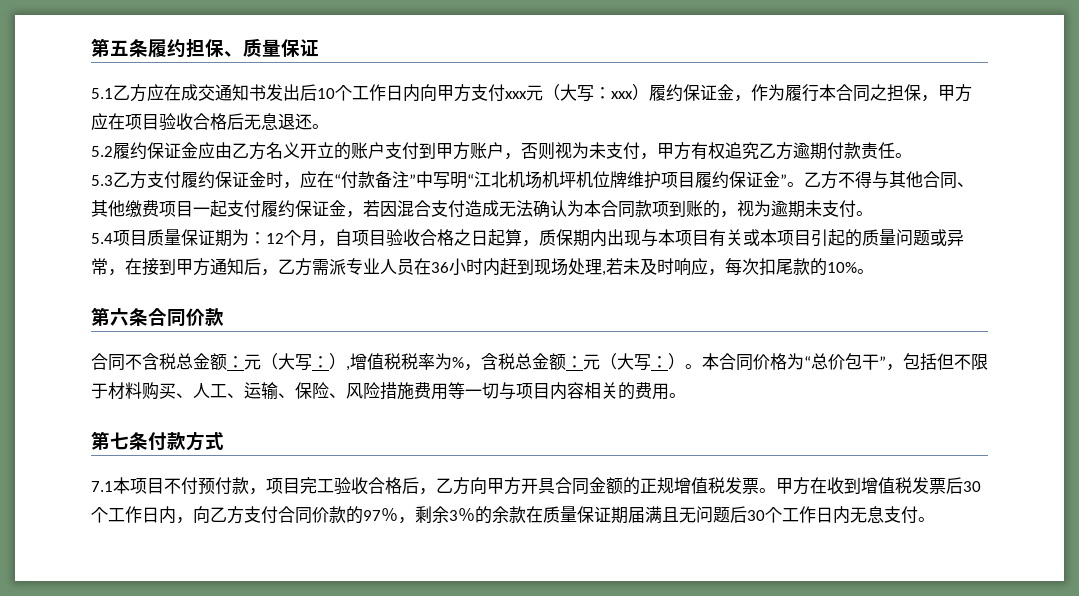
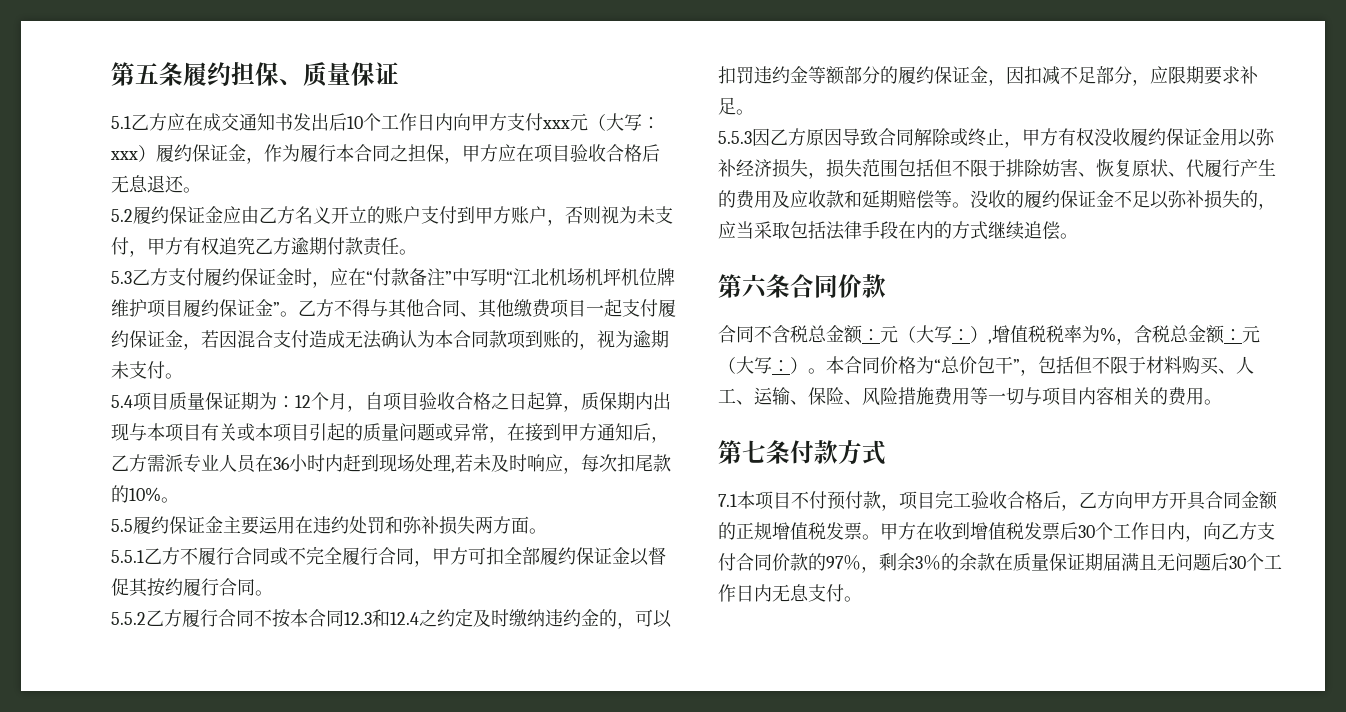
(874, 271) none -> [111,516,547,535] [111,546,666,567] [111,578,273,597] [111,608,672,629] [718,66,1258,86] [718,97,754,115] [718,128,1275,148] [718,159,1276,179] [718,190,1276,210] [718,221,1078,240] // 5.5履约保证金主要运用在违约处罚和弥补损失两方面。 // 5.5.1乙方不履行合同或不完全履行合同，甲方可扣全部履约保证金以督促其按约履行合同。 // 5.5.2乙方履行合同不按本合同12.3和12.4之约定及时缴纳违约金的，可以扣罚违约金等额部分的履约保证金，因扣减不足部分，应限期要求补足。 // 5.5.3因乙方原因导致合同解除或终止，甲方有权没收履约保证金用以弥补经济损失，损失范围包括但不限于排除妨害、恢复原状、代履行产生的费用及应收款和延期赔偿等。没收的履约保证金不足以弥补损失的，应当采取包括法律手段在内的方式继续追偿。

